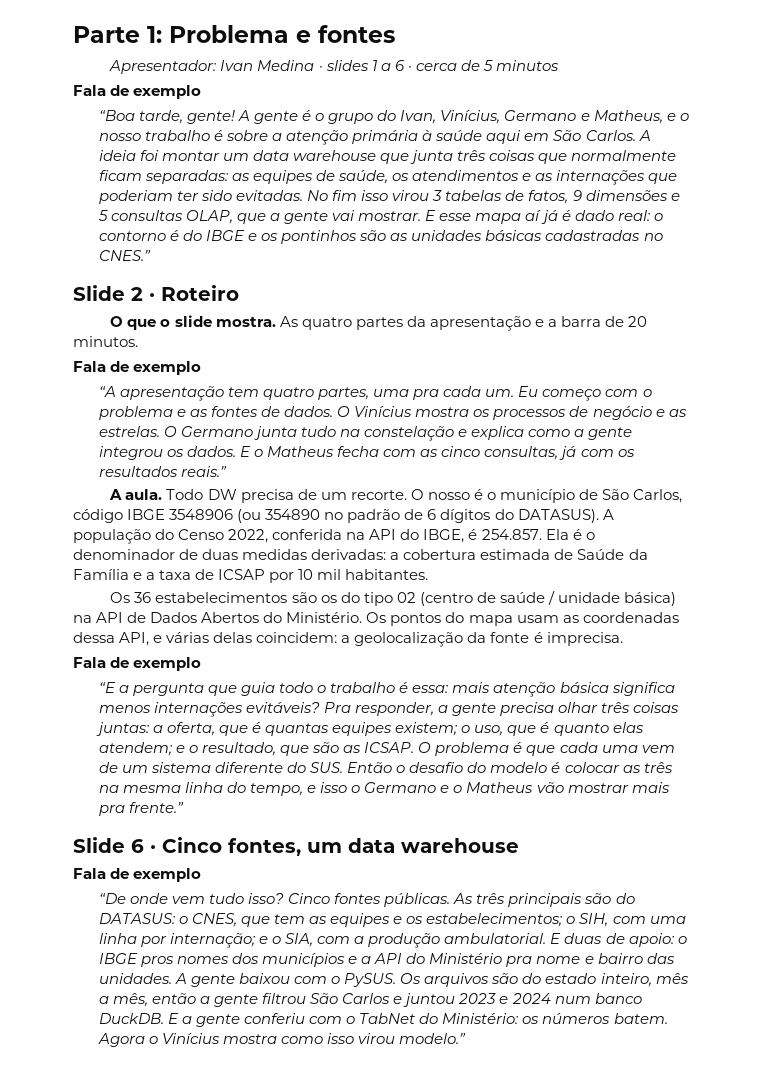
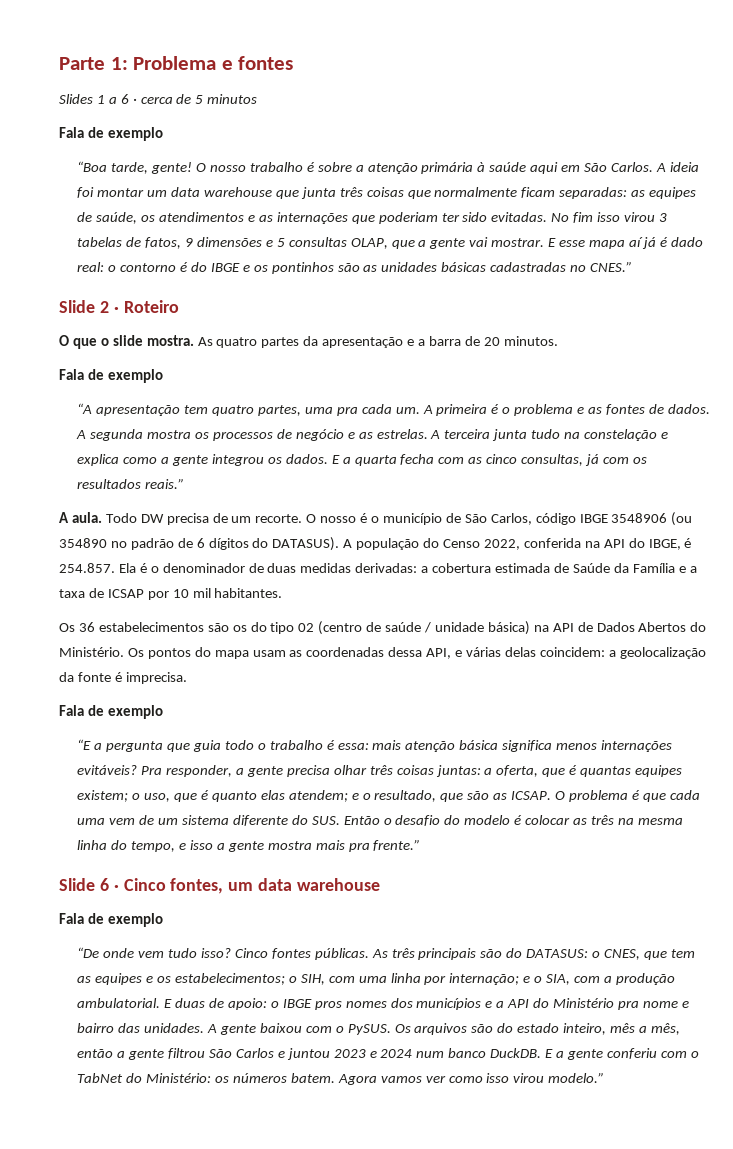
[109,60,369,74] Apresentador: Ivan Medina · slides -> [59,94,93,104] Slides
[238,110,689,124] A gente é o grupo do Ivan, Vinícius, Germano e Matheus, e o -> [196,163,207,172] O
[518,386,639,401] Eu começo com -> [422,404,500,416] A primeira é
[337,406,413,417] O Vinícius -> [76,429,144,441] A segunda
[163,426,254,437] O Germano -> [430,429,491,439] A terceira
[254,446,335,457] o Matheus -> [342,455,397,466] a quarta
[351,782,629,793] o Germano e o Matheus vão mostrar -> [216,841,312,852] a gente mostra
[148,1033,278,1044] o Vinícius mostra -> [380,1075,446,1083] vamos ver

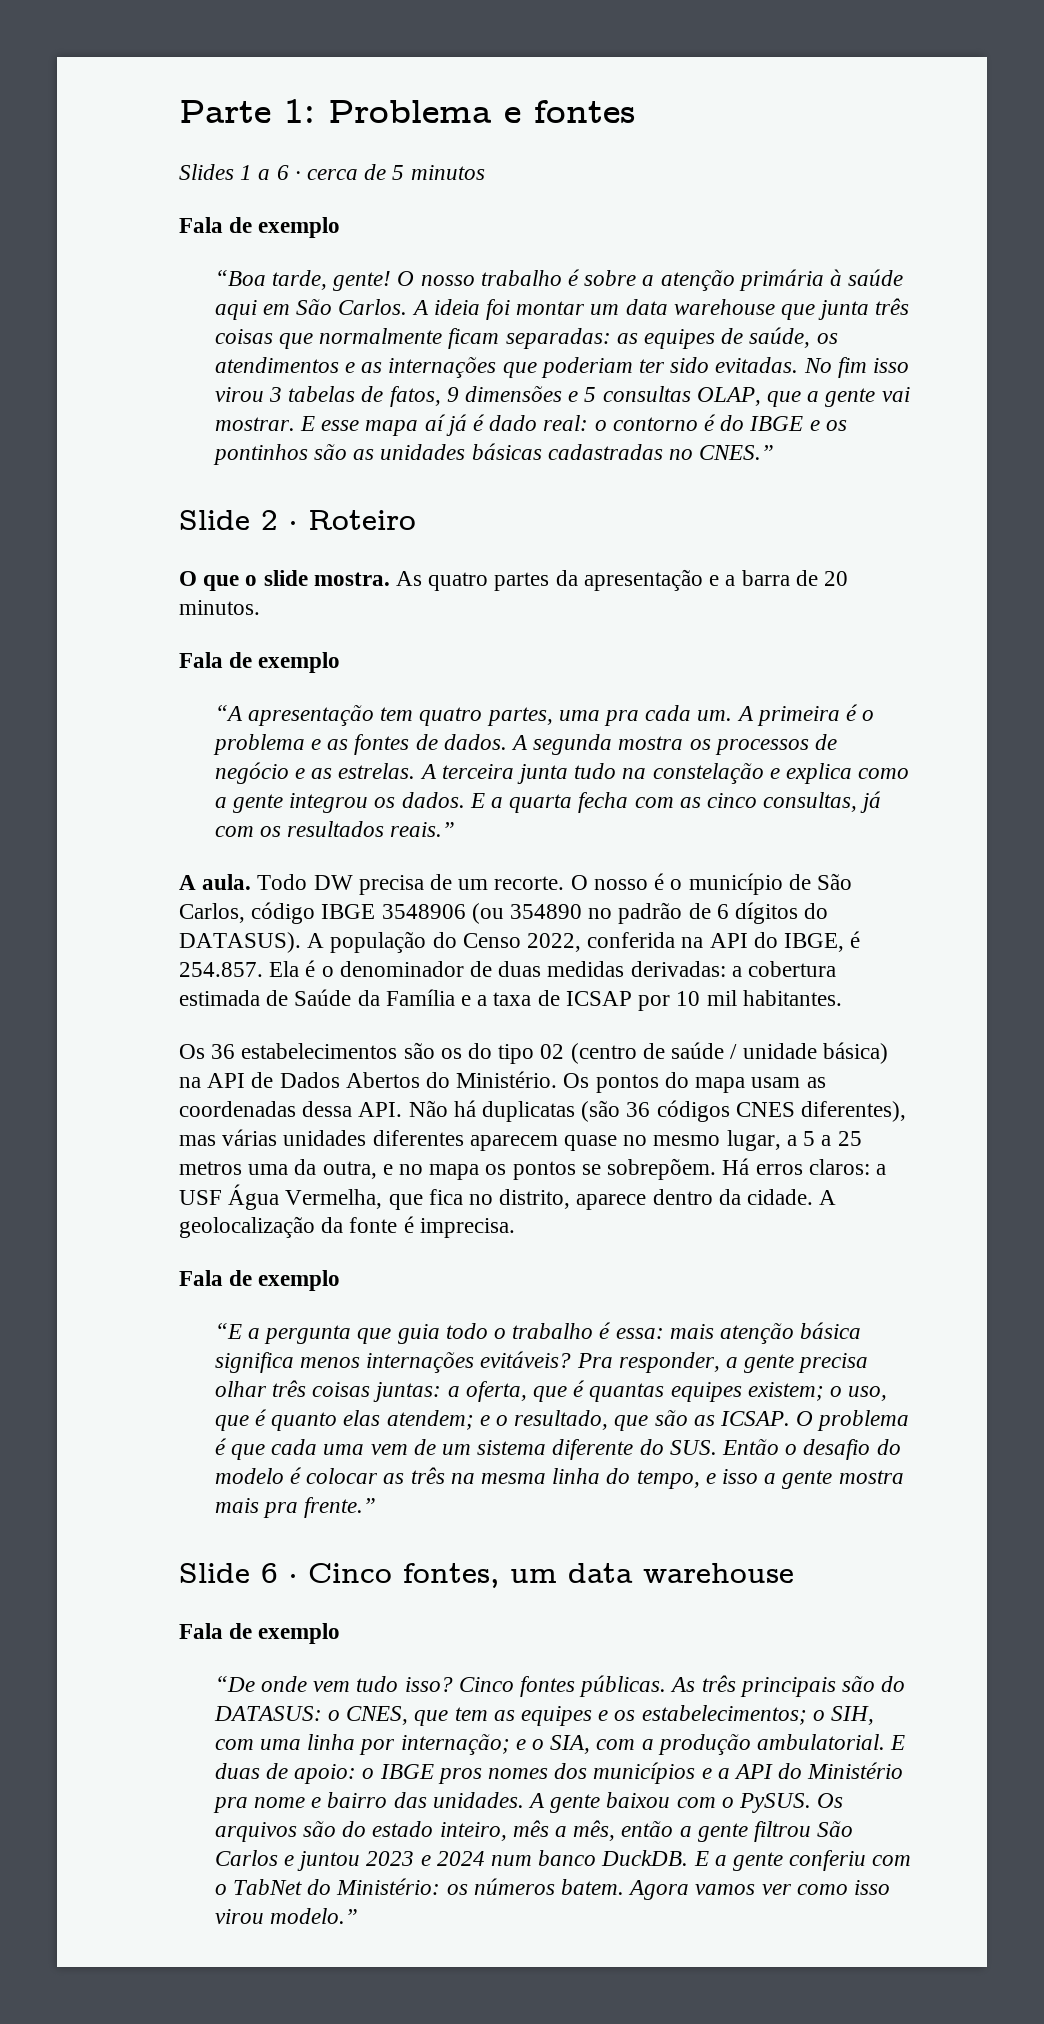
[426,647,616,659] API, e várias delas coincidem: a -> [358,1100,907,1122] [179,1129,862,1151] [179,1158,886,1180] [179,1184,837,1210] API. Não há duplicatas (são 36 códigos CNES diferentes), mas várias unidades diferentes aparecem quase no mesmo lugar, a 5 a 25 metros uma da outra, e no mapa os pontos se sobrepõem. Há erros claros: a USF Água Vermelha, que fica no distrito, aparece dentro da cidade. A

